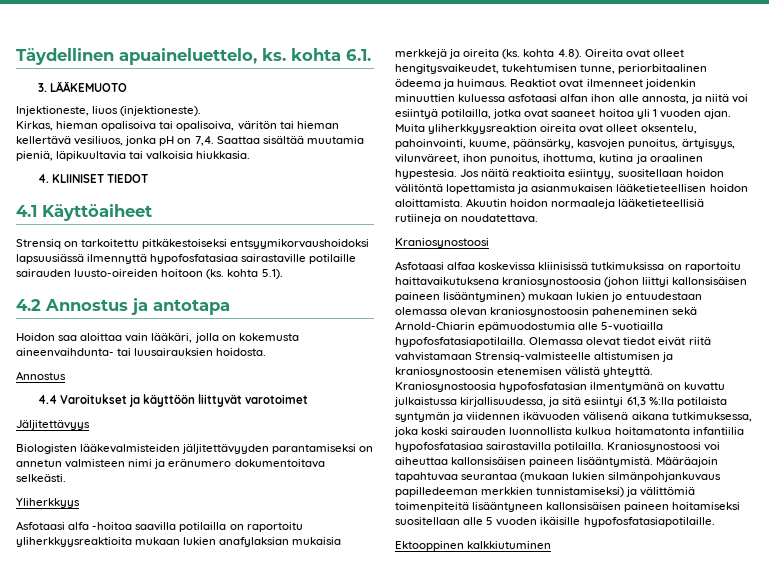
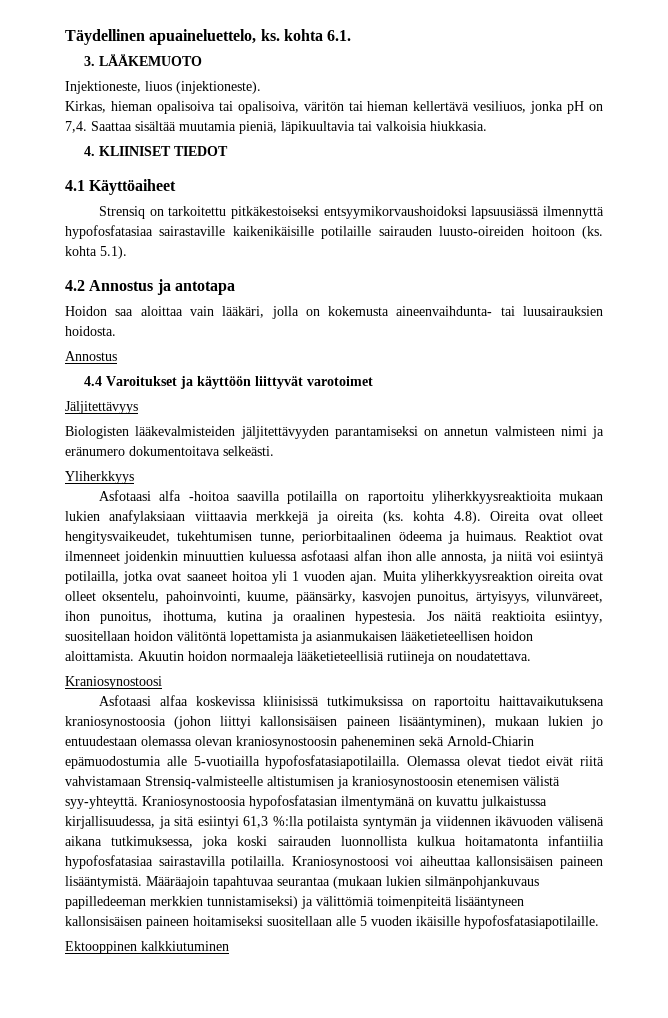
(307, 258) none -> [232,226,314,236] kaikenikäisille
[219,537,342,547] anafylaksian mukaisia -> [109,510,248,524] anafylaksiaan viittaavia
[443,292,526,302] lisääntyminen) -> [398,716,486,729] lisääntyminen),
[603,367,654,377] yhteyttä. -> [65,796,138,809] syy-yhteyttä.

